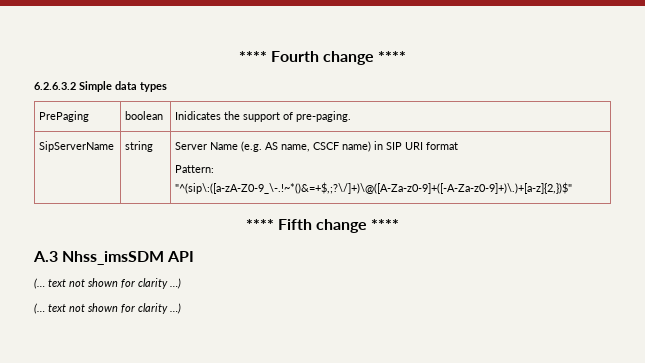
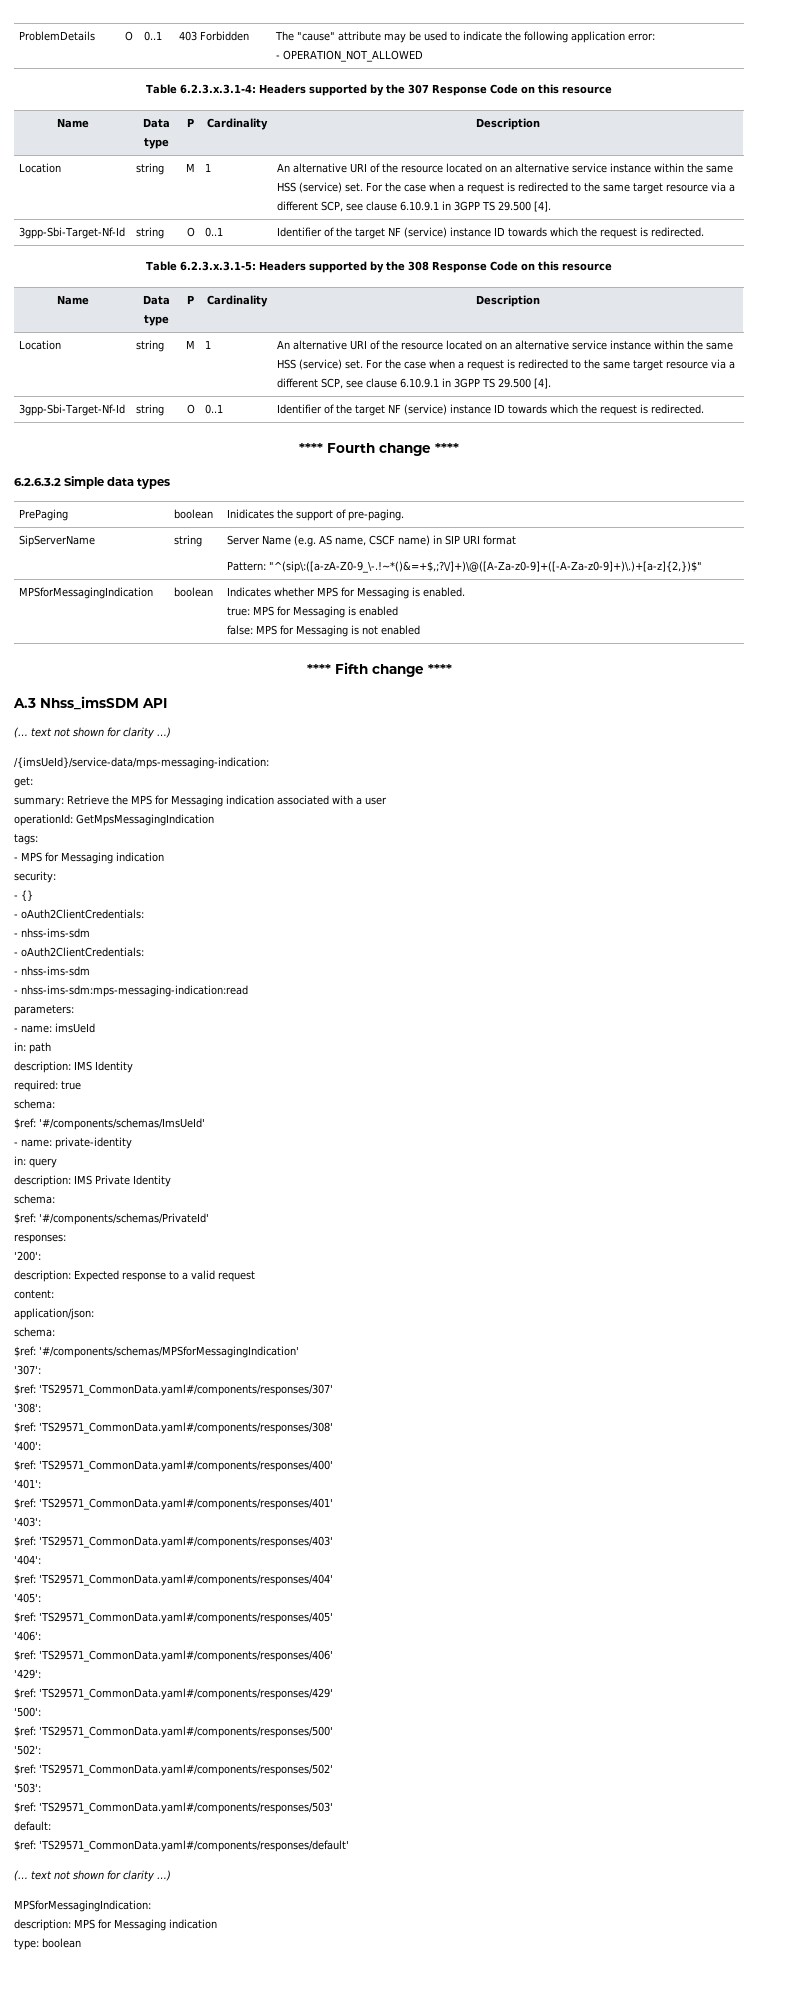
(238, 56) none -> [19,31,96,41] [124,31,133,41] [144,31,163,41] [179,31,250,41] [275,31,656,43] [276,50,424,62] [146,84,612,96] [57,118,89,128] [142,118,170,128] [143,138,169,149] [187,118,194,127] [206,118,268,130] [476,118,540,130] [19,163,62,173] [136,163,165,175] [186,163,195,172] [205,163,212,172] [277,163,734,173] [277,182,736,194] [277,201,552,212] [19,227,126,239] [136,227,165,239] [186,227,195,237] [205,227,224,237] [277,227,705,239] [146,261,612,273] [57,295,89,305] [142,295,170,305] [143,315,169,326] [187,295,194,304] [206,295,268,307] [476,295,540,307] [19,340,62,350] [136,340,165,352] [186,340,195,349] [205,340,212,349] [277,340,734,350] [277,359,736,371] [277,378,552,389] [19,404,126,416] [136,404,165,416] [186,404,195,414] [205,404,224,414] [277,404,705,416] ProblemDetails | O | 0..1 | 403 Forbidden | The "cause" attribute may be used to indicate the following application error: // - OPERATION_NOT_ALLOWED // Table 6.2.3.x.3.1-4: Headers supported by the 307 Response Code on this resource // Name | Data type | P | Cardinality | Description // Location | string | M | 1 | An alternative URI of the resource located on an alternative service instance within the same HSS (service) set. For the case when a request is redirected to the same target resource via a different SCP, see clause 6.10.9.1 in 3GPP TS 29.500 [4]. // 3gpp-Sbi-Target-Nf-Id | string | O | 0..1 | Identifier of the target NF (service) instance ID towards which the request is redirected. // Table 6.2.3.x.3.1-5: Headers supported by the 308 Response Code on this resource // Name | Data type | P | Cardinality | Description // Location | string | M | 1 | An alternative URI of the resource located on an alternative service instance within the same HSS (service) set. For the case when a request is redirected to the same target resource via a different SCP, see clause 6.10.9.1 in 3GPP TS 29.500 [4]. // 3gpp-Sbi-Target-Nf-Id | string | O | 0..1 | Identifier of the target NF (service) instance ID towards which the request is redirected. //
(573, 188) none -> [19,587,154,599] [174,587,214,597] [227,587,466,599] [227,606,399,618] [227,625,421,637] // MPSforMessagingIndication | boolean | Indicates whether MPS for Messaging is enabled. // true: MPS for Messaging is enabled // false: MPS for Messaging is not enabled
[34,303,181,314] // (… text not shown for clarity …) -> [14,757,269,769] [14,777,33,788] [14,795,387,807] [14,814,214,826] [14,834,38,845] [14,852,164,864] [14,871,56,883] [14,890,33,901] [14,909,144,919] [14,928,90,938] [14,947,144,957] [14,966,90,976] [14,985,248,997] [14,1005,74,1016] [14,1023,95,1033] [14,1042,51,1054] [14,1061,133,1073] [14,1080,81,1092] [14,1099,55,1109] [14,1118,205,1130] [14,1137,132,1149] [14,1156,57,1168] [14,1175,171,1187] [14,1194,55,1204] [14,1213,209,1225] [14,1234,66,1244] [14,1251,41,1261] [14,1270,255,1282] [14,1290,54,1299] [14,1308,94,1320] [14,1327,55,1337] [14,1346,299,1358] [14,1365,41,1375] [14,1384,333,1396] [14,1403,41,1413] [14,1422,333,1434] [14,1441,41,1451] [14,1460,333,1472] [14,1479,41,1489] [14,1498,333,1510] [14,1517,41,1527] [14,1536,333,1548] [14,1555,41,1565] [14,1574,333,1586] [14,1593,41,1603] [14,1612,333,1624] [14,1631,41,1641] [14,1650,333,1662] [14,1669,41,1679] [14,1688,333,1700] [14,1707,41,1717] [14,1726,333,1738] [14,1745,41,1755] [14,1764,333,1776] [14,1783,41,1793] [14,1802,333,1814] [14,1821,51,1831] [14,1840,349,1852] [14,1870,171,1882] [14,1900,151,1912] [14,1919,217,1931] [14,1938,81,1950] // /{imsUeId}/service-data/mps-messaging-indication: // get: // summary: Retrieve the MPS for Messaging indication associated with a user // operationId: GetMpsMessagingIndication // tags: // - MPS for Messaging indication // security: // - {} // - oAuth2ClientCredentials: // - nhss-ims-sdm // - oAuth2ClientCredentials: // - nhss-ims-sdm // - nhss-ims-sdm:mps-messaging-indication:read // parameters: // - name: imsUeId // in: path // description: IMS Identity // required: true // schema: // $ref: '#/components/schemas/ImsUeId' // - name: private-identity // in: query // description: IMS Private Identity // schema: // $ref: '#/components/schemas/PrivateId' // responses: // '200': // description: Expected response to a valid request // content: // application/json: // schema: // $ref: '#/components/schemas/MPSforMessagingIndication' // '307': // $ref: 'TS29571_CommonData.yaml#/components/responses/307' // '308': // $ref: 'TS29571_CommonData.yaml#/components/responses/308' // '400': // $ref: 'TS29571_CommonData.yaml#/components/responses/400' // '401': // $ref: 'TS29571_CommonData.yaml#/components/responses/401' // '403': // $ref: 'TS29571_CommonData.yaml#/components/responses/403' // '404': // $ref: 'TS29571_CommonData.yaml#/components/responses/404' // '405': // $ref: 'TS29571_CommonData.yaml#/components/responses/405' // '406': // $ref: 'TS29571_CommonData.yaml#/components/responses/406' // '429': // $ref: 'TS29571_CommonData.yaml#/components/responses/429' // '500': // $ref: 'TS29571_CommonData.yaml#/components/responses/500' // '502': // $ref: 'TS29571_CommonData.yaml#/components/responses/502' // '503': // $ref: 'TS29571_CommonData.yaml#/components/responses/503' // default: // $ref: 'TS29571_CommonData.yaml#/components/responses/default' // (… text not shown for clarity …) // MPSforMessagingIndication: // description: MPS for Messaging indication // type: boolean

